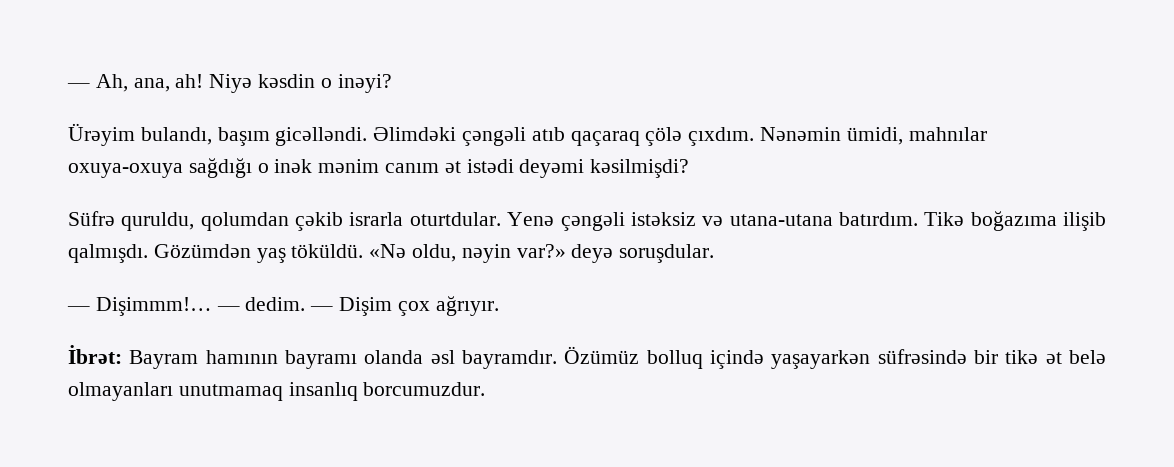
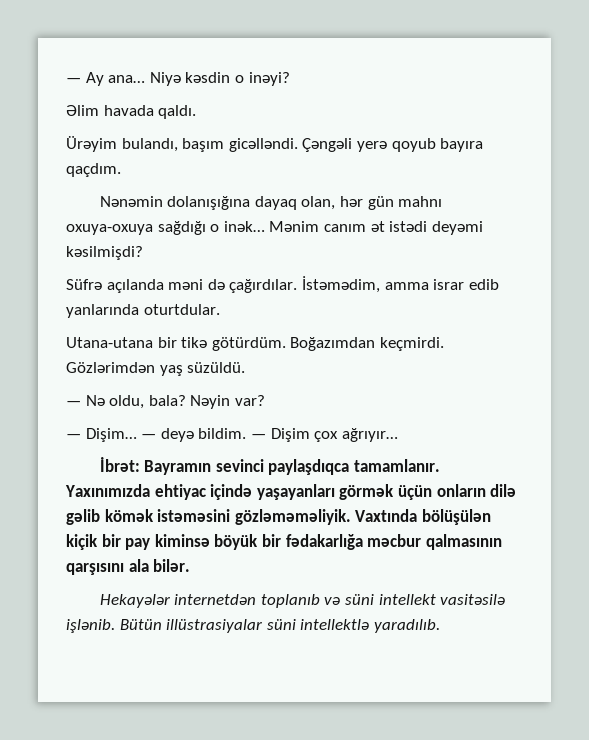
[67,74,204,92] — Ah, ana, ah! -> [66,72,146,86] — Ay ana…
(392, 83) none -> [66,105,197,119] // Əlim havada qaldı.
[373,127,987,146] Əlimdəki çəngəli atıb qaçaraq çölə çıxdım. Nənəmin ümidi, mahnılar -> [302,138,484,152] [66,163,121,177] [99,196,443,210] Çəngəli yerə qoyub bayıra qaçdım. // Nənəmin dolanışığına dayaq olan, hər gün mahnı
[274,159,380,173] inək mənim -> [223,221,320,232] inək… Mənim
[121,211,1106,231] [68,244,715,263] [67,297,306,316] quruldu, qolumdan çəkib israrla oturtdular. Yenə çəngəli istəksiz və utana-utana batırdım. Tikə boğazıma ilişib qalmışdı. Gözümdən yaş töküldü. «Nə oldu, nəyin var?» deyə soruşdular. // — Dişimmm!… — dedim. -> [106,276,499,293] [66,304,220,318] [66,337,444,351] [66,362,246,376] [66,395,265,409] [66,428,247,442] açılanda məni də çağırdılar. İstəmədim, amma israr edib yanlarında oturtdular. // Utana-utana bir tikə götürdüm. Boğazımdan keçmirdi. Gözlərimdən yaş süzüldü. // — Nə oldu, bala? Nəyin var? // — Dişim… — deyə bildim.
[435,296,499,316] ağrıyır. -> [341,428,398,442] ağrıyır…
[129,346,1107,369] [68,382,486,401] Bayram hamının bayramı olanda əsl bayramdır. Özümüz bolluq içində yaşayarkən süfrəsində bir tikə ət belə olmayanları unutmamaq insanlıq borcumuzdur. -> [144,459,441,475] [65,484,517,500] [66,509,491,525] [66,534,502,550] [66,559,191,575] [99,594,506,608] [66,619,440,633] Bayramın sevinci paylaşdıqca tamamlanır. Yaxınımızda ehtiyac içində yaşayanları görmək üçün onların dilə gəlib kömək istəməsini gözləməməliyik. Vaxtında bölüşülən kiçik bir pay kiminsə böyük bir fədakarlığa məcbur qalmasının qarşısını ala bilər. // Hekayələr internetdən toplanıb və süni intellekt vasitəsilə işlənib. Bütün illüstrasiyalar süni intellektlə yaradılıb.

